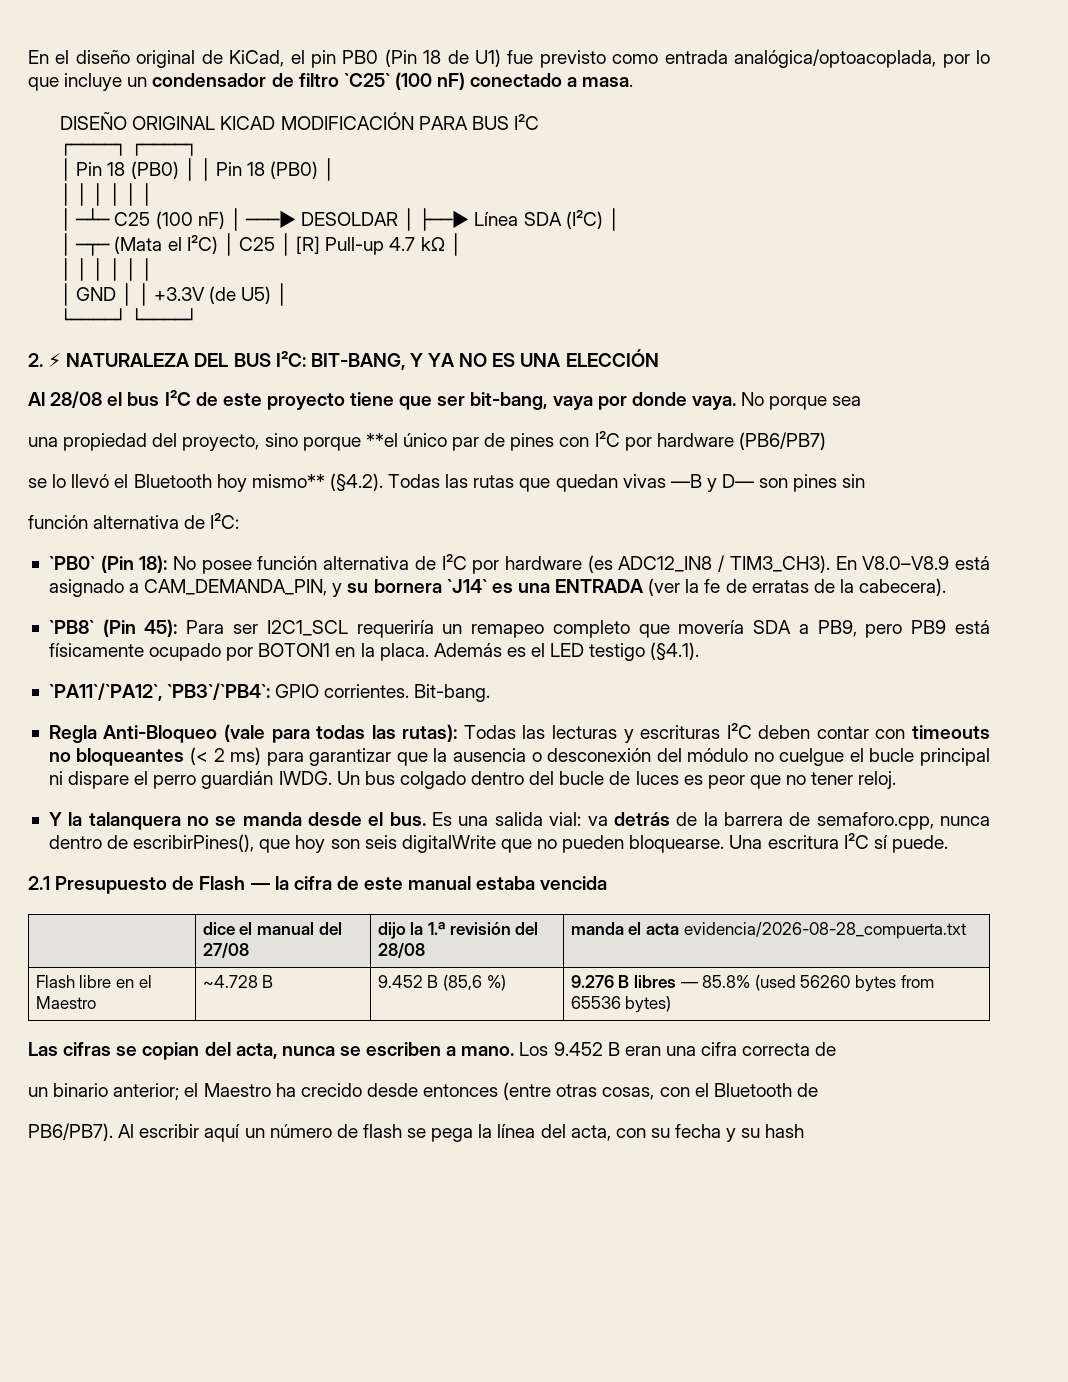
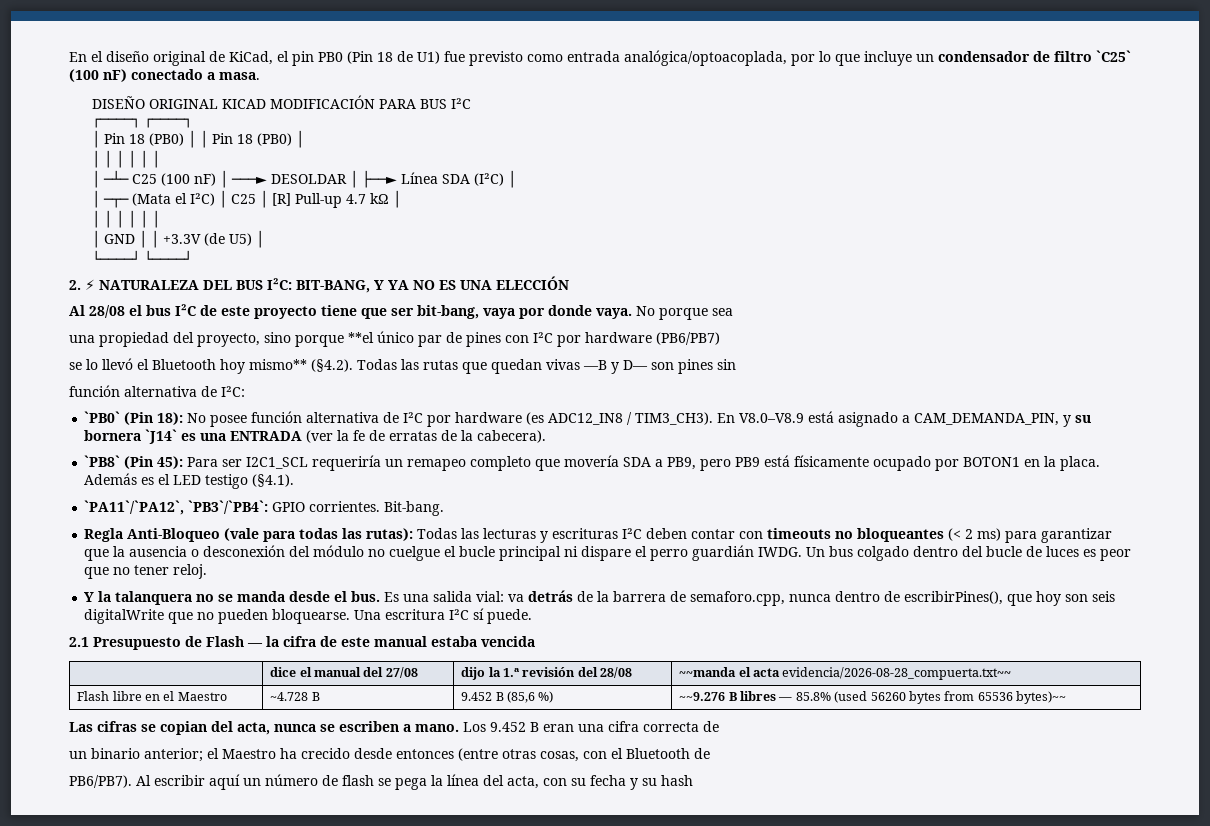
[570,922,624,935] manda -> [679,667,737,677] ~~manda
[683,922,966,939] evidencia/2026-08-28_compuerta.txt -> [782,667,1012,680] evidencia/2026-08-28_compuerta.txt~~
[570,975,614,988] 9.276 -> [679,692,726,701] ~~9.276
[625,996,672,1013] bytes) -> [1016,691,1067,704] bytes)~~

